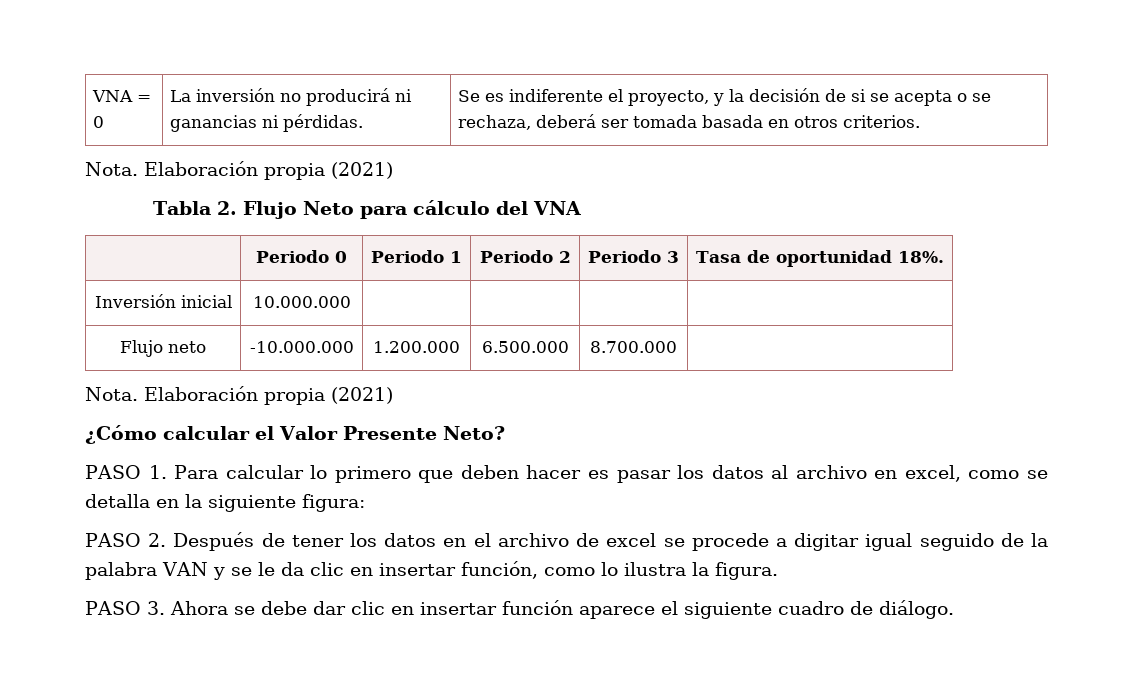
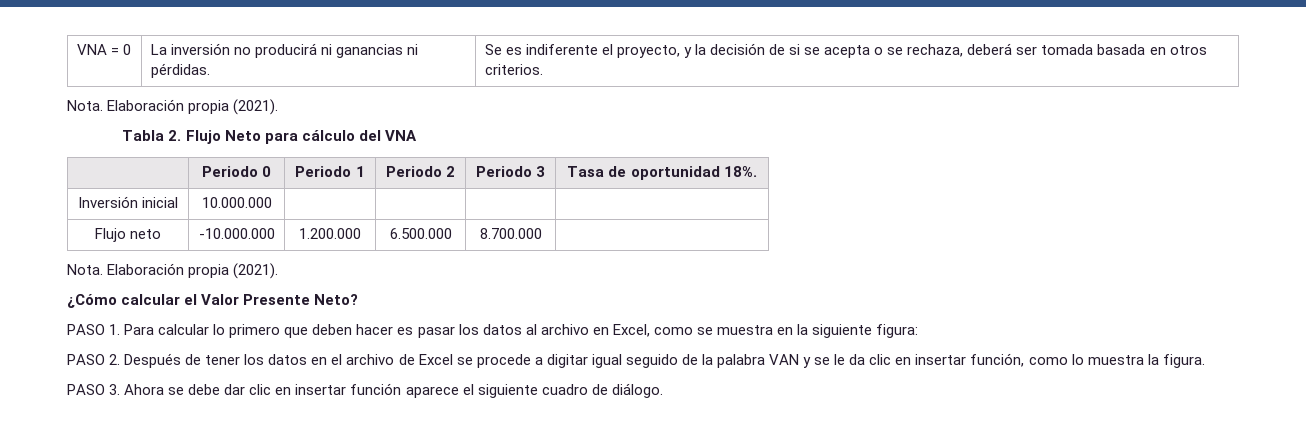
[331,162,393,179] (2021) -> [233,99,279,115] (2021).
[331,387,393,404] (2021) -> [233,263,279,279] (2021).
[904,465,961,482] excel, -> [612,324,650,337] Excel,
[85,494,150,508] detalla -> [716,325,773,335] muestra
[606,533,657,547] excel -> [418,354,453,365] Excel
[623,562,686,576] ilustra -> [1087,355,1144,365] muestra

